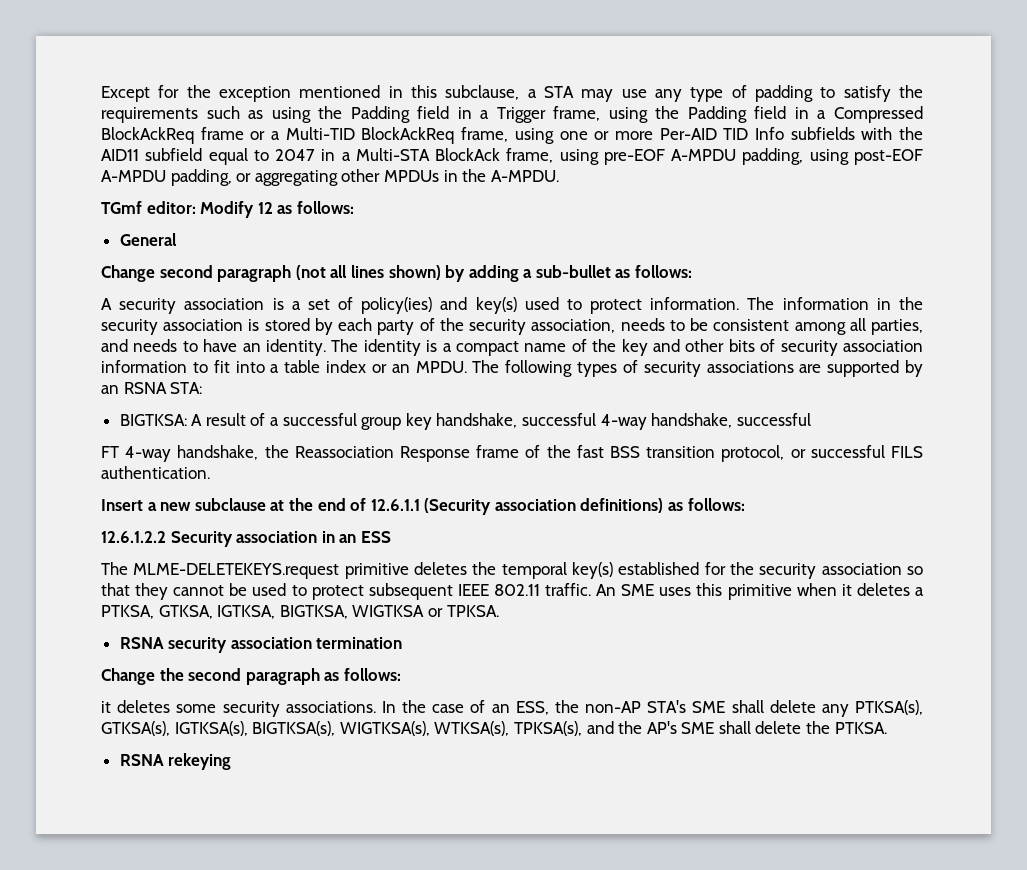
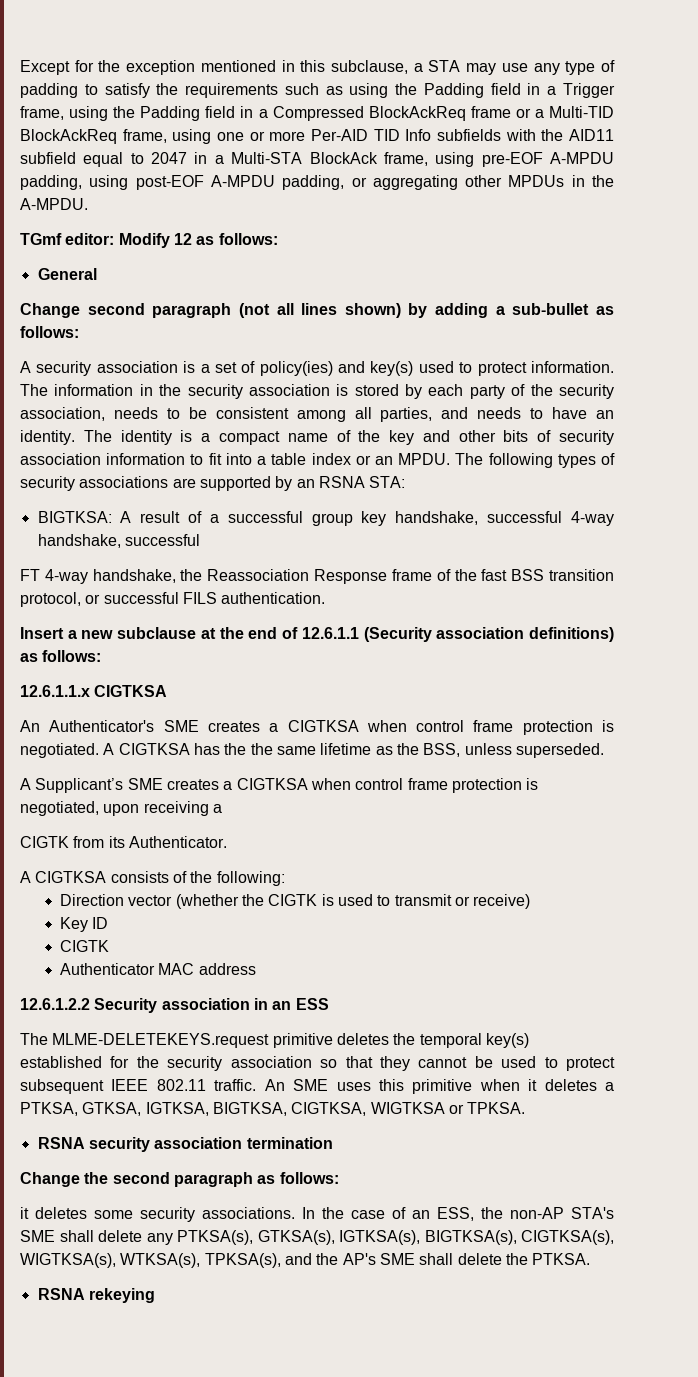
(745, 504) none -> [20,685,168,697] [20,720,614,735] [20,743,604,758] [20,778,539,793] [20,801,222,816] [20,836,227,848] [20,871,285,886] [60,894,531,909] [60,917,109,932] [60,940,110,952] [60,963,256,975] // 12.6.1.1.x CIGTKSA // An Authenticator's SME creates a CIGTKSA when control frame protection is negotiated. A CIGTKSA has the the same lifetime as the BSS, unless superseded. // A Supplicant’s SME creates a CIGTKSA when control frame protection is negotiated, upon receiving a // CIGTK from its Authenticator. // A CIGTKSA consists of the following: // Direction vector (whether the CIGTK is used to transmit or receive) // Key ID // CIGTK // Authenticator MAC address
(348, 612) none -> [291,1102,367,1116] CIGTKSA,
(336, 728) none -> [521,1230,614,1245] CIGTKSA(s),

